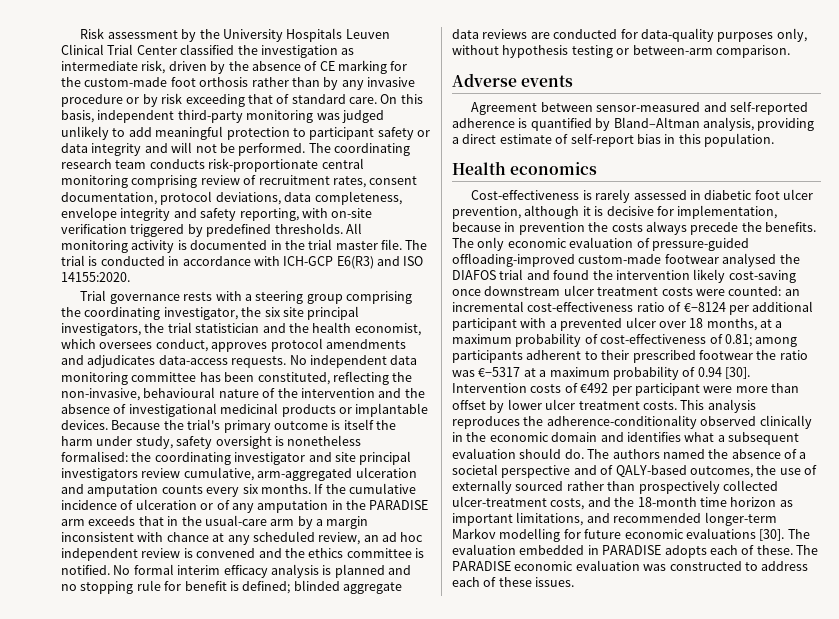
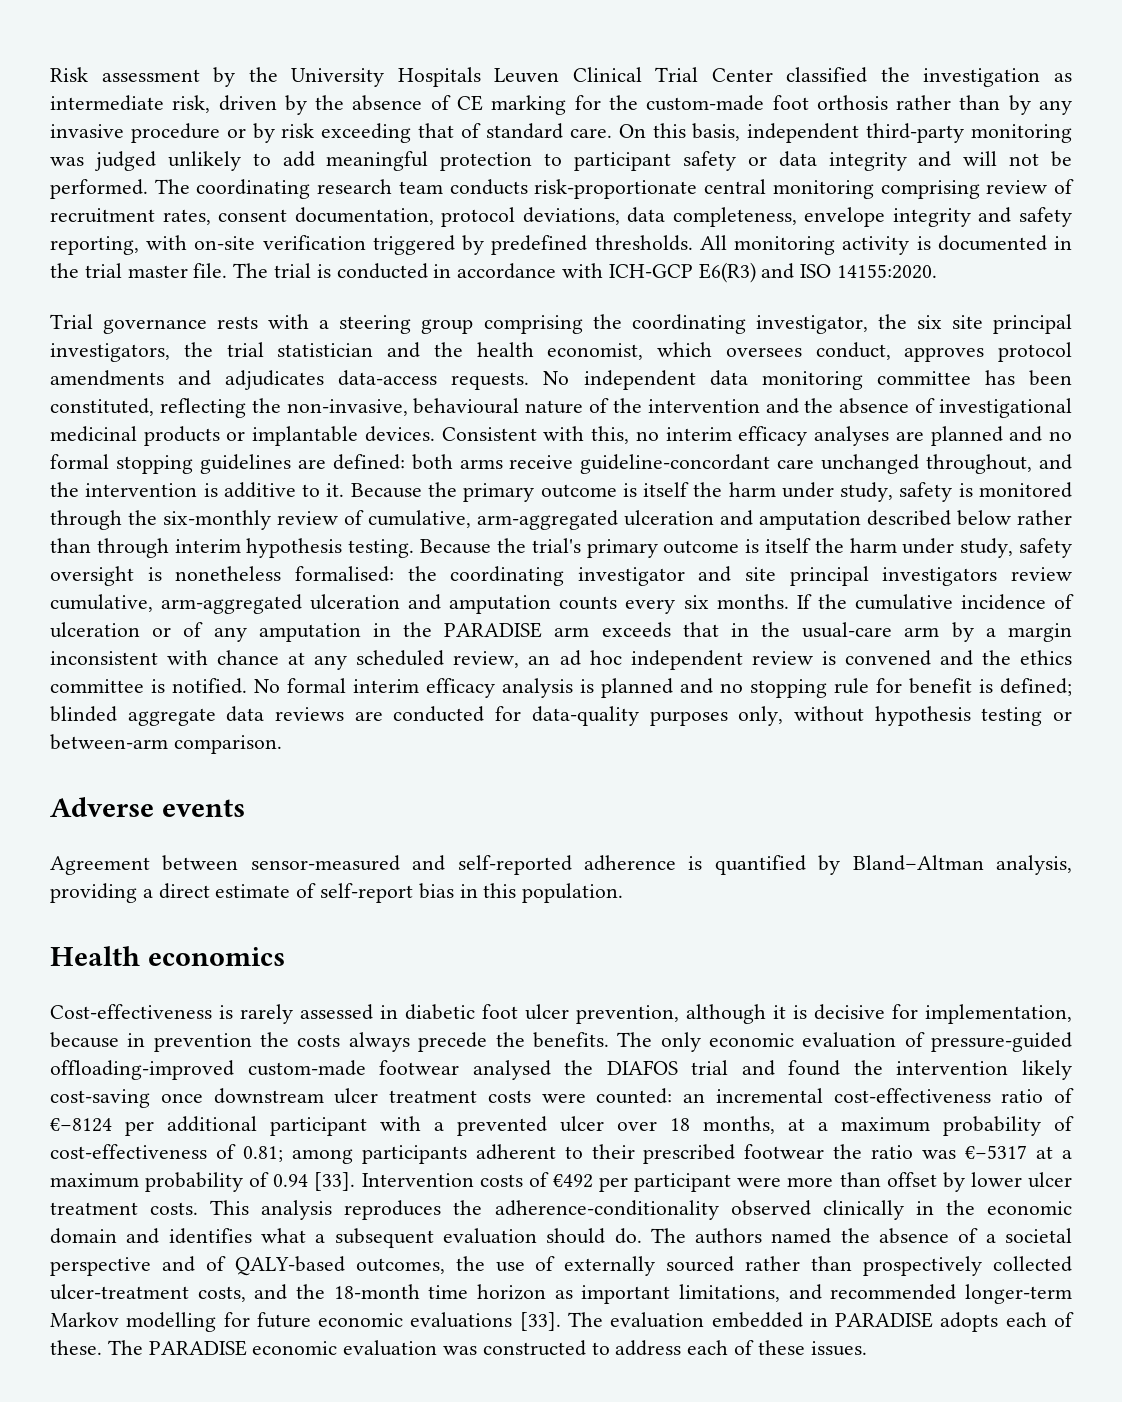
(108, 425) none -> [441,426,1073,446] [50,454,1072,474] [50,482,1073,502] [50,510,1072,530] [50,538,415,558] Consistent with this, no interim efficacy analyses are planned and no formal stopping guidelines are defined: both arms receive guideline-concordant care unchanged throughout, and the intervention is additive to it. Because the primary outcome is itself the harm under study, safety is monitored through the six-monthly review of cumulative, arm-aggregated ulceration and amputation described below rather than through interim hypothesis testing.
[725,367,750,379] [30]. -> [314,1172,356,1191] [33].
[759,529,785,541] [30]. -> [519,1312,561,1331] [33].

